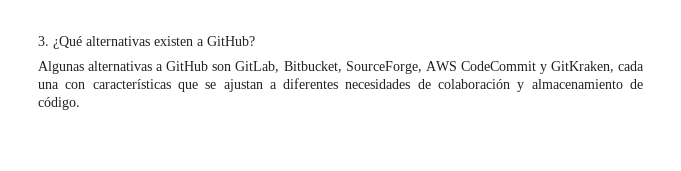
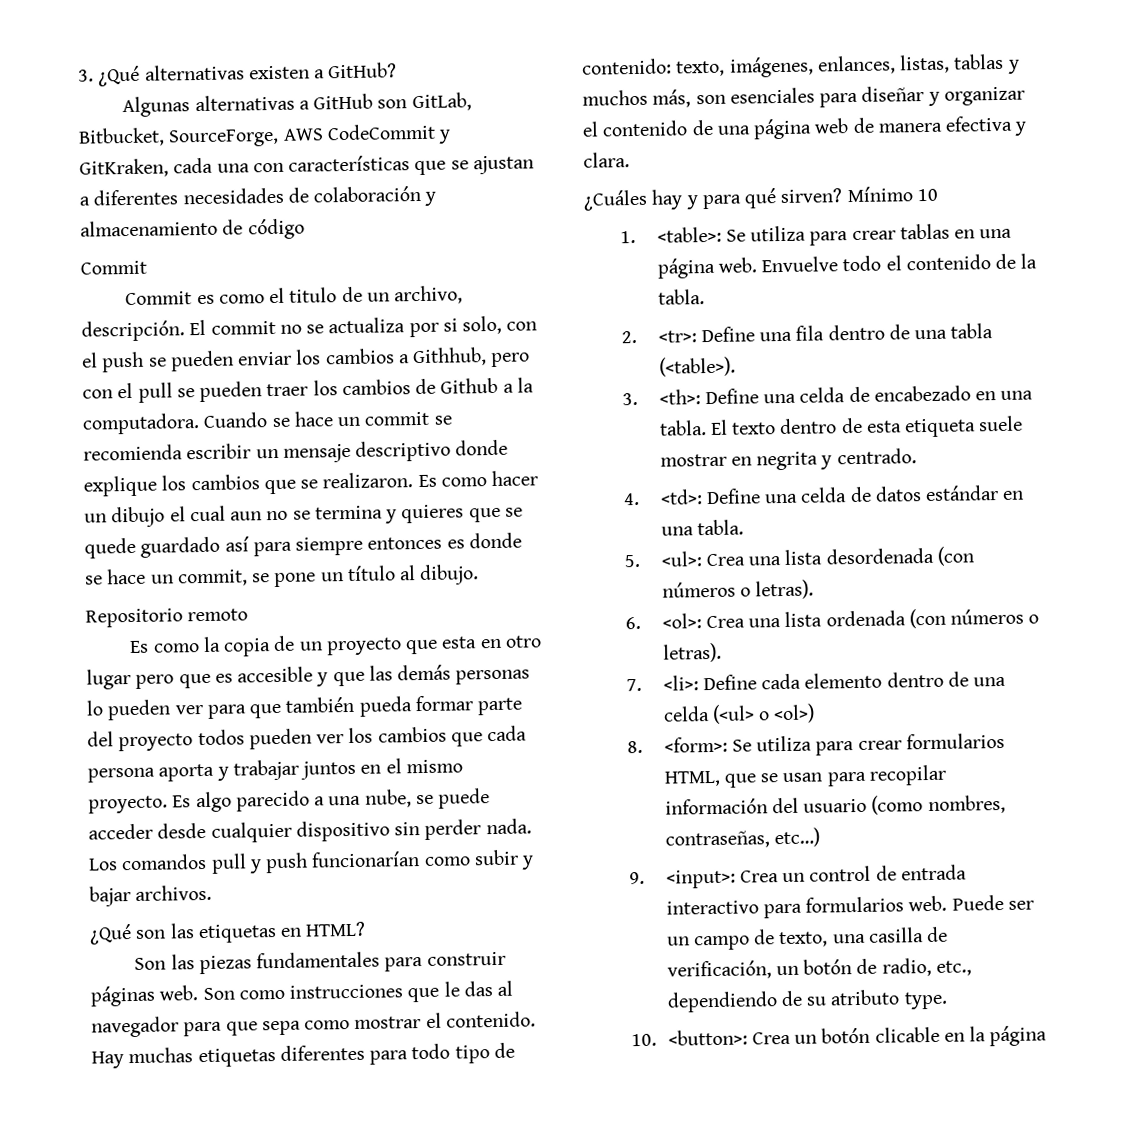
[38,97,80,110] código. -> [247,218,305,240] [80,260,147,275] [125,285,464,306] [81,315,538,342] [81,347,531,373] [82,377,534,403] [82,411,453,435] [83,439,509,463] [83,470,539,497] [84,504,523,528] [84,532,522,559] [85,564,480,588] [85,608,249,628] [129,635,542,657] [86,664,531,690] [86,695,524,721] [87,725,528,752] [87,758,463,783] [88,788,491,814] [88,818,532,843] [88,849,535,874] [89,884,213,907] [89,921,367,945] [134,951,506,975] [90,980,514,1007] [91,1011,536,1038] [91,1042,515,1069] [581,53,1020,78] [582,85,1025,108] [582,115,1028,140] [583,152,630,168] [583,186,938,211] [620,223,1013,246] [656,253,1038,279] [657,289,705,305] [621,323,994,344] [658,356,736,377] [622,385,1034,406] [658,415,1024,438] [659,448,917,471] [623,485,1025,506] [660,519,744,536] [624,546,974,568] [661,579,815,600] [625,608,1040,630] [662,642,722,663] [626,671,1007,692] [662,703,816,724] [627,732,1005,756] [663,764,947,788] [664,794,1006,815] [664,827,820,849] [629,864,967,889] [665,894,1034,919] [666,926,949,951] [666,957,972,980] [666,989,948,1013] [631,1025,1048,1047] código // Commit // Commit es como el titulo de un archivo, descripción. El commit no se actualiza por si solo, con el push se pueden enviar los cambios a Githhub, pero con el pull se pueden traer los cambios de Github a la computadora. Cuando se hace un commit se recomienda escribir un mensaje descriptivo donde explique los cambios que se realizaron. Es como hacer un dibujo el cual aun no se termina y quieres que se quede guardado así para siempre entonces es donde se hace un commit, se pone un título al dibujo. // Repositorio remoto // Es como la copia de un proyecto que esta en otro lugar pero que es accesible y que las demás personas lo pueden ver para que también pueda formar parte del proyecto todos pueden ver los cambios que cada persona aporta y trabajar juntos en el mismo proyecto. Es algo parecido a una nube, se puede acceder desde cualquier dispositivo sin perder nada. Los comandos pull y push funcionarían como subir y bajar archivos. // ¿Qué son las etiquetas en HTML? // Son las piezas fundamentales para construir páginas web. Son como instrucciones que le das al navegador para que sepa como mostrar el contenido. Hay muchas etiquetas diferentes para todo tipo de contenido: texto, imágenes, enlances, listas, tablas y muchos más, son esenciales para diseñar y organizar el contenido de una página web de manera efectiva y clara. // ¿Cuáles hay y para qué sirven? Mínimo 10 // 1. <table>: Se utiliza para crear tablas en una página web. Envuelve todo el contenido de la tabla. // 2. <tr>: Define una fila dentro de una tabla (<table>). // 3. <th>: Define una celda de encabezado en una tabla. El texto dentro de esta etiqueta suele mostrar en negrita y centrado. // 4. <td>: Define una celda de datos estándar en una tabla. // 5. <ul>: Crea una lista desordenada (con números o letras). // 6. <ol>: Crea una lista ordenada (con números o letras). // 7. <li>: Define cada elemento dentro de una celda (<ul> o <ol>) // 8. <form>: Se utiliza para crear formularios HTML, que se usan para recopilar información del usuario (como nombres, contraseñas, etc…) // 9. <input>: Crea un control de entrada interactivo para formularios web. Puede ser un campo de texto, una casilla de verificación, un botón de radio, etc., dependiendo de su atributo type. // 10. <button>: Crea un botón clicable en la página

